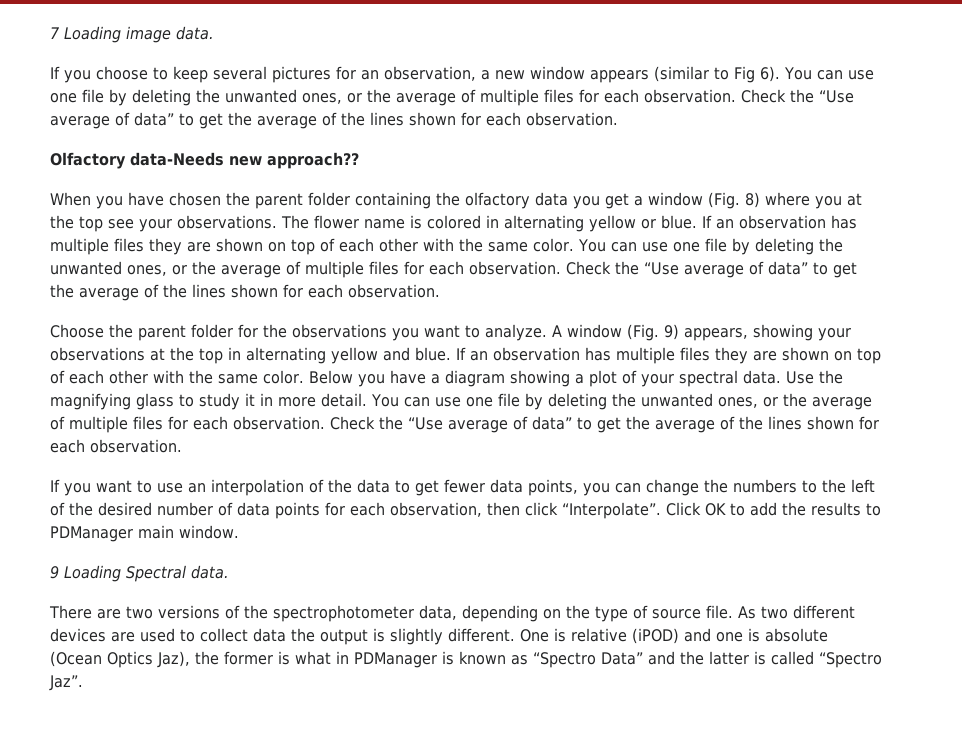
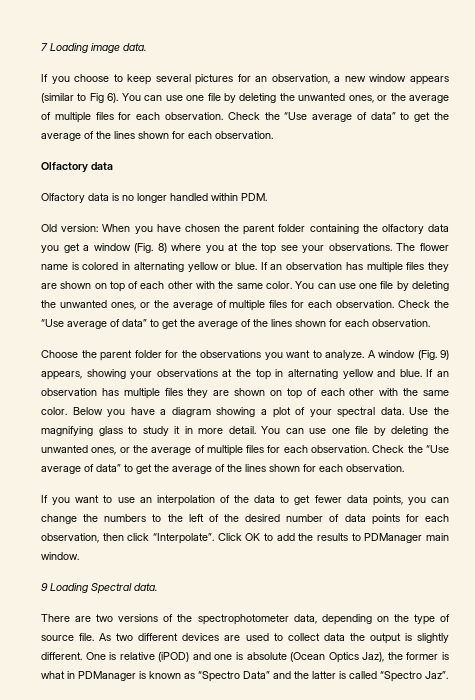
[130,152,359,169] data-Needs new approach?? // -> [91,162,113,170] [41,193,267,203] [41,224,99,232] data // Olfactory data is no longer handled within PDM. // Old version:

